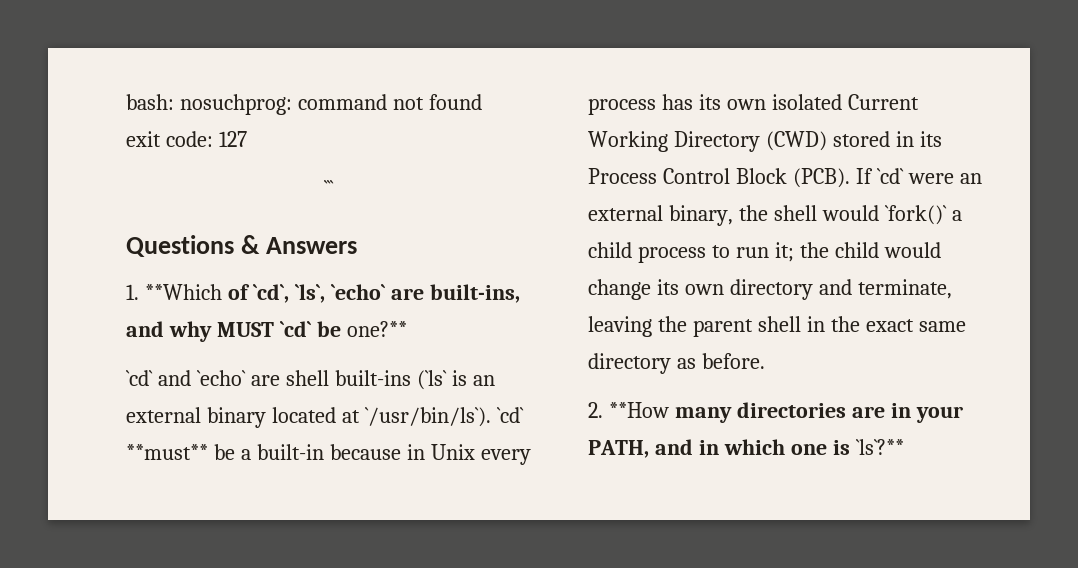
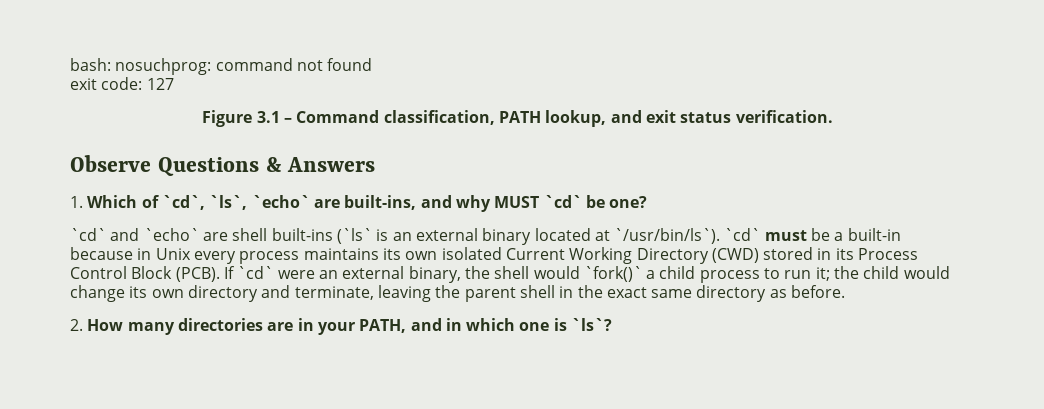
[324,180,334,196] ``` // -> [202,110,833,127] [70,155,151,172] Figure 3.1 – Command classification, PATH lookup, and exit status verification. // Observe
[144,284,222,300] **Which -> [87,195,138,208] Which
[346,321,407,337] one?** -> [609,196,648,208] one?
[126,444,208,460] **must** -> [764,230,807,241] must
[661,94,693,110] has -> [303,248,379,260] maintains
[608,402,669,418] **How -> [87,319,124,331] How
[855,439,904,455] `ls`?** -> [571,318,613,331] `ls`?

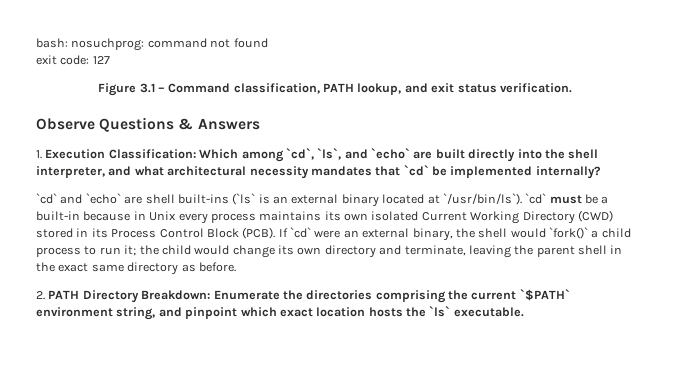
[87,195,159,208] Which of -> [45,149,284,162] Execution Classification: Which among
[251,195,648,212] `echo` are built-ins, and why MUST `cd` be one? -> [344,148,599,162] [36,165,601,179] and `echo` are built directly into the shell interpreter, and what architectural necessity mandates that `cd` be implemented internally?
[87,318,613,335] How many directories are in your PATH, and in which one is `ls`? -> [48,289,570,303] [36,306,524,320] PATH Directory Breakdown: Enumerate the directories comprising the current `$PATH` environment string, and pinpoint which exact location hosts the `ls` executable.

